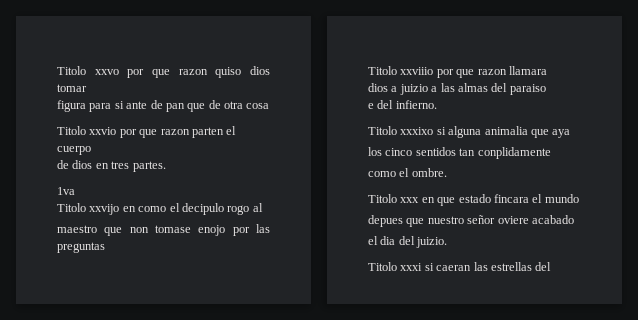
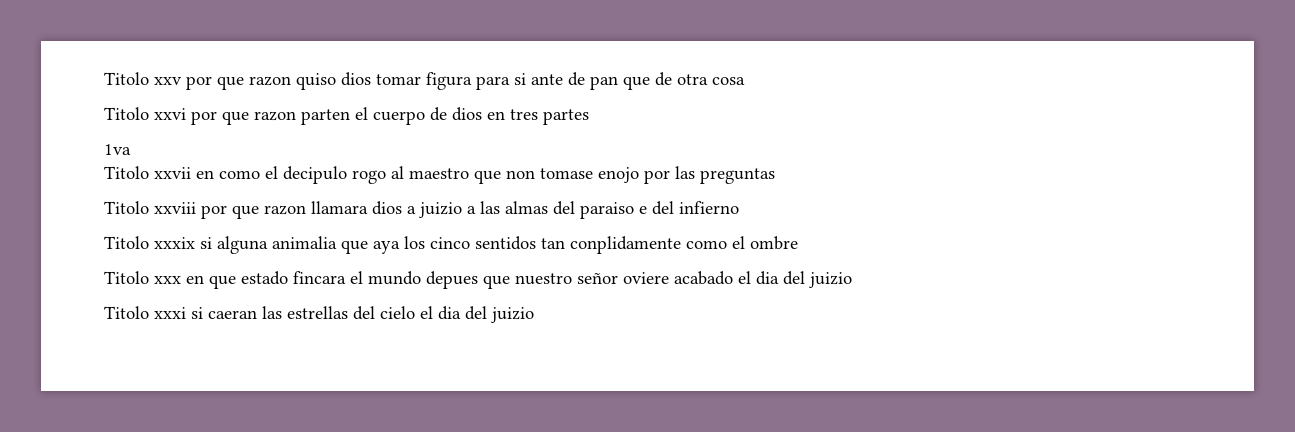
[57,66,119,75] Titolo xxvo -> [104,72,182,85] Titolo xxv
(87, 88) // -> (421, 79) none
[89,127,117,135] xxvio -> [154,108,186,120] xxvi
(91, 150) // -> (425, 118) none
[132,161,166,172] partes. -> [543,109,589,125] partes
[89,204,120,215] xxvijo -> [154,167,191,179] xxvii
(263, 207) // -> (404, 172) none
[400,67,434,75] xxviiio -> [154,202,196,214] xxviii
(547, 70) // -> (368, 207) none
(546, 89) // -> (634, 210) none
[395,100,437,109] [368,126,434,135] infierno. // Titolo xxxixo -> [679,201,739,214] [104,236,195,249] infierno // Titolo xxxix
(571, 133) // -> (400, 247) none
[368,168,447,177] // como el ombre. -> [686,236,798,250] como el ombre
(579, 198) // -> (421, 278) none
[368,236,448,248] // el dia del juizio. -> [738,271,852,288] el dia del juizio
(552, 266) none -> [380,306,534,323] cielo el dia del juizio

